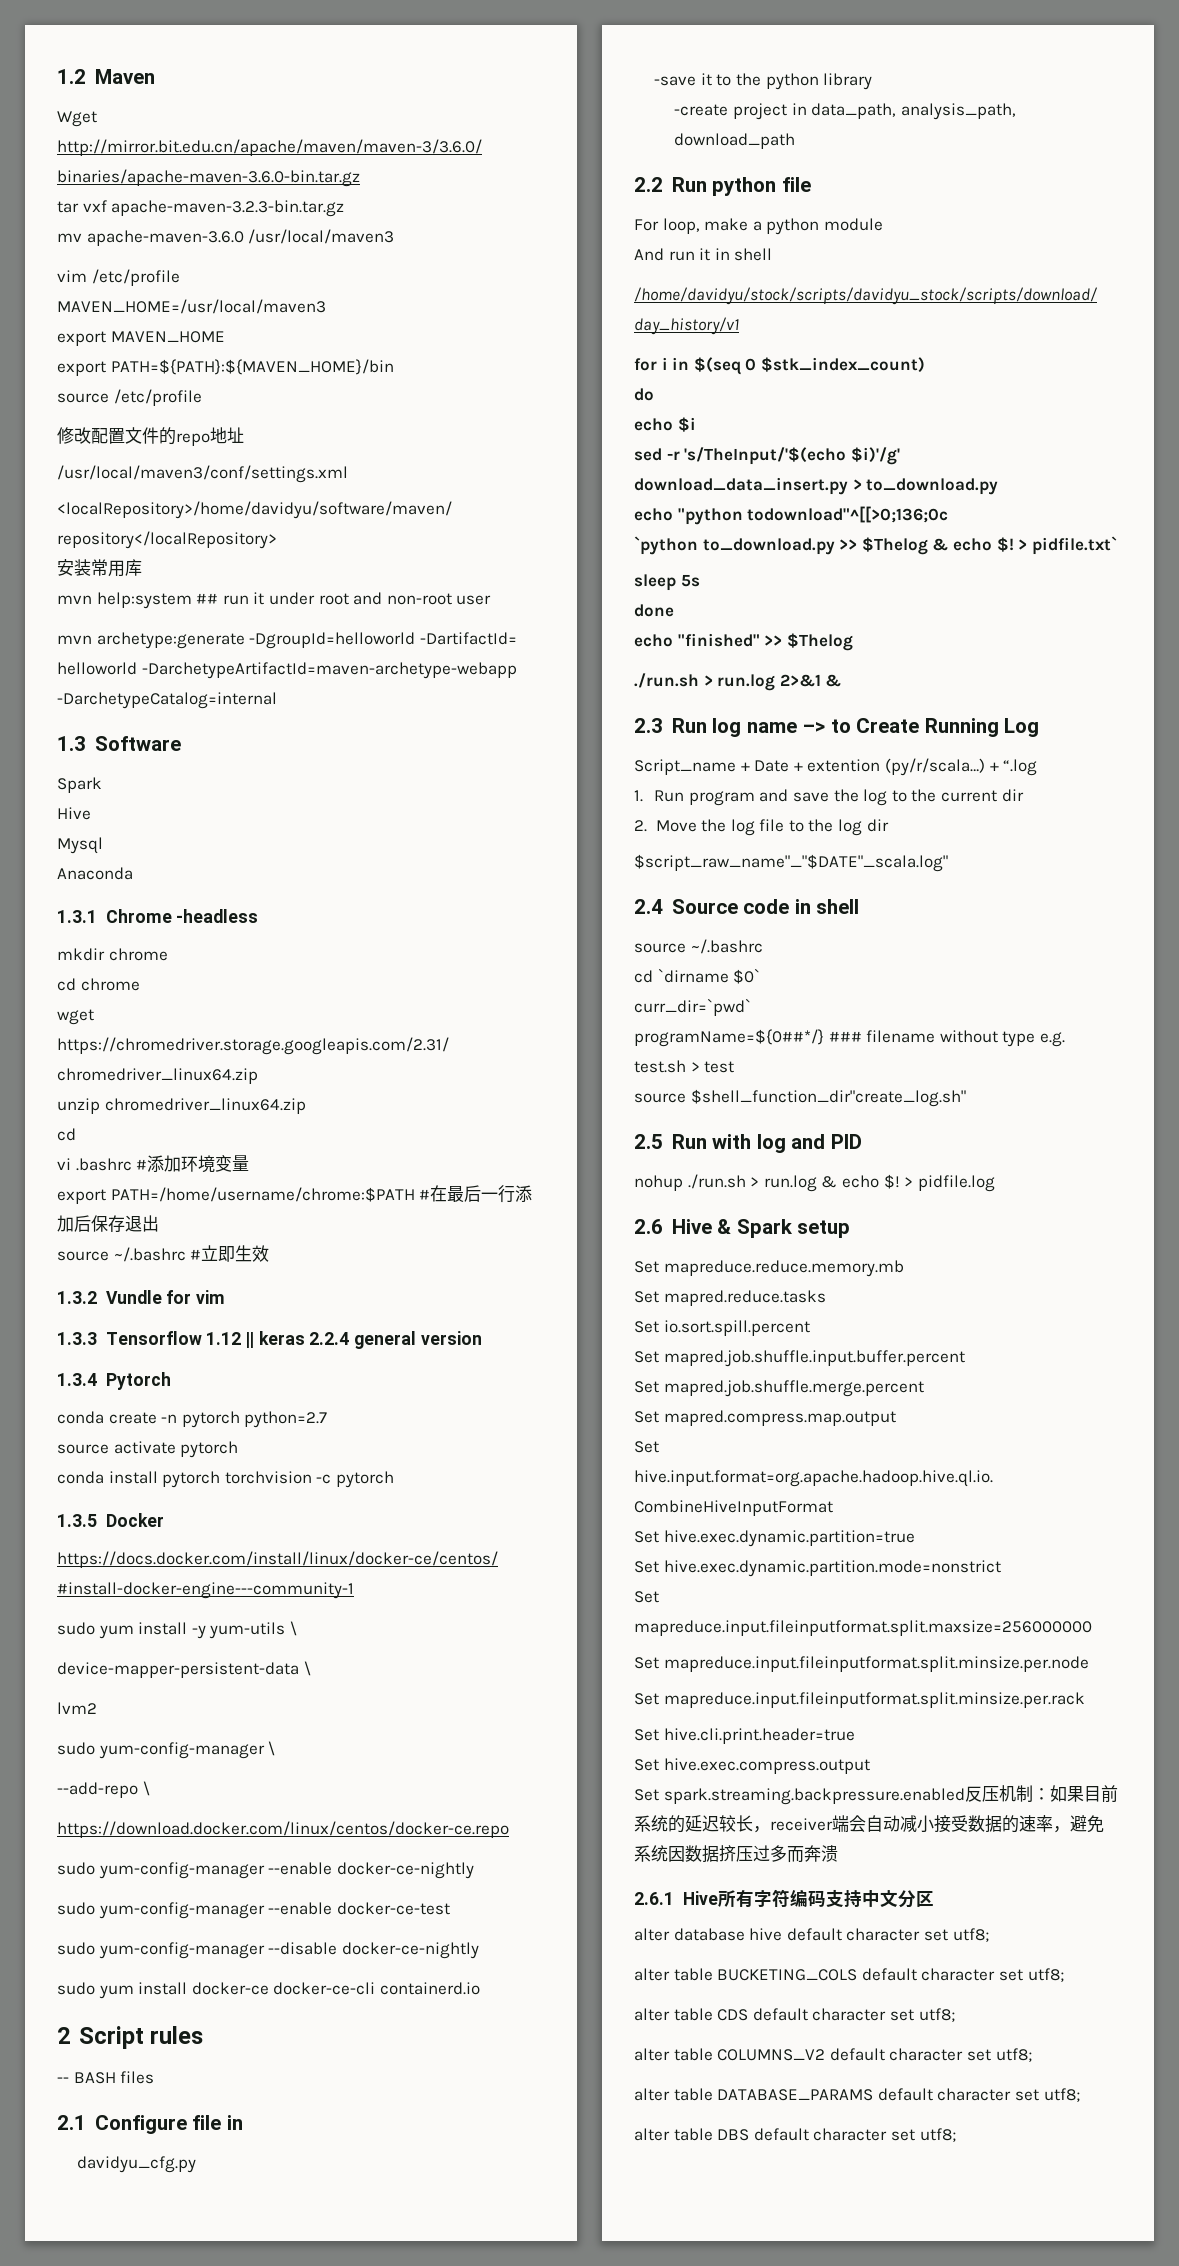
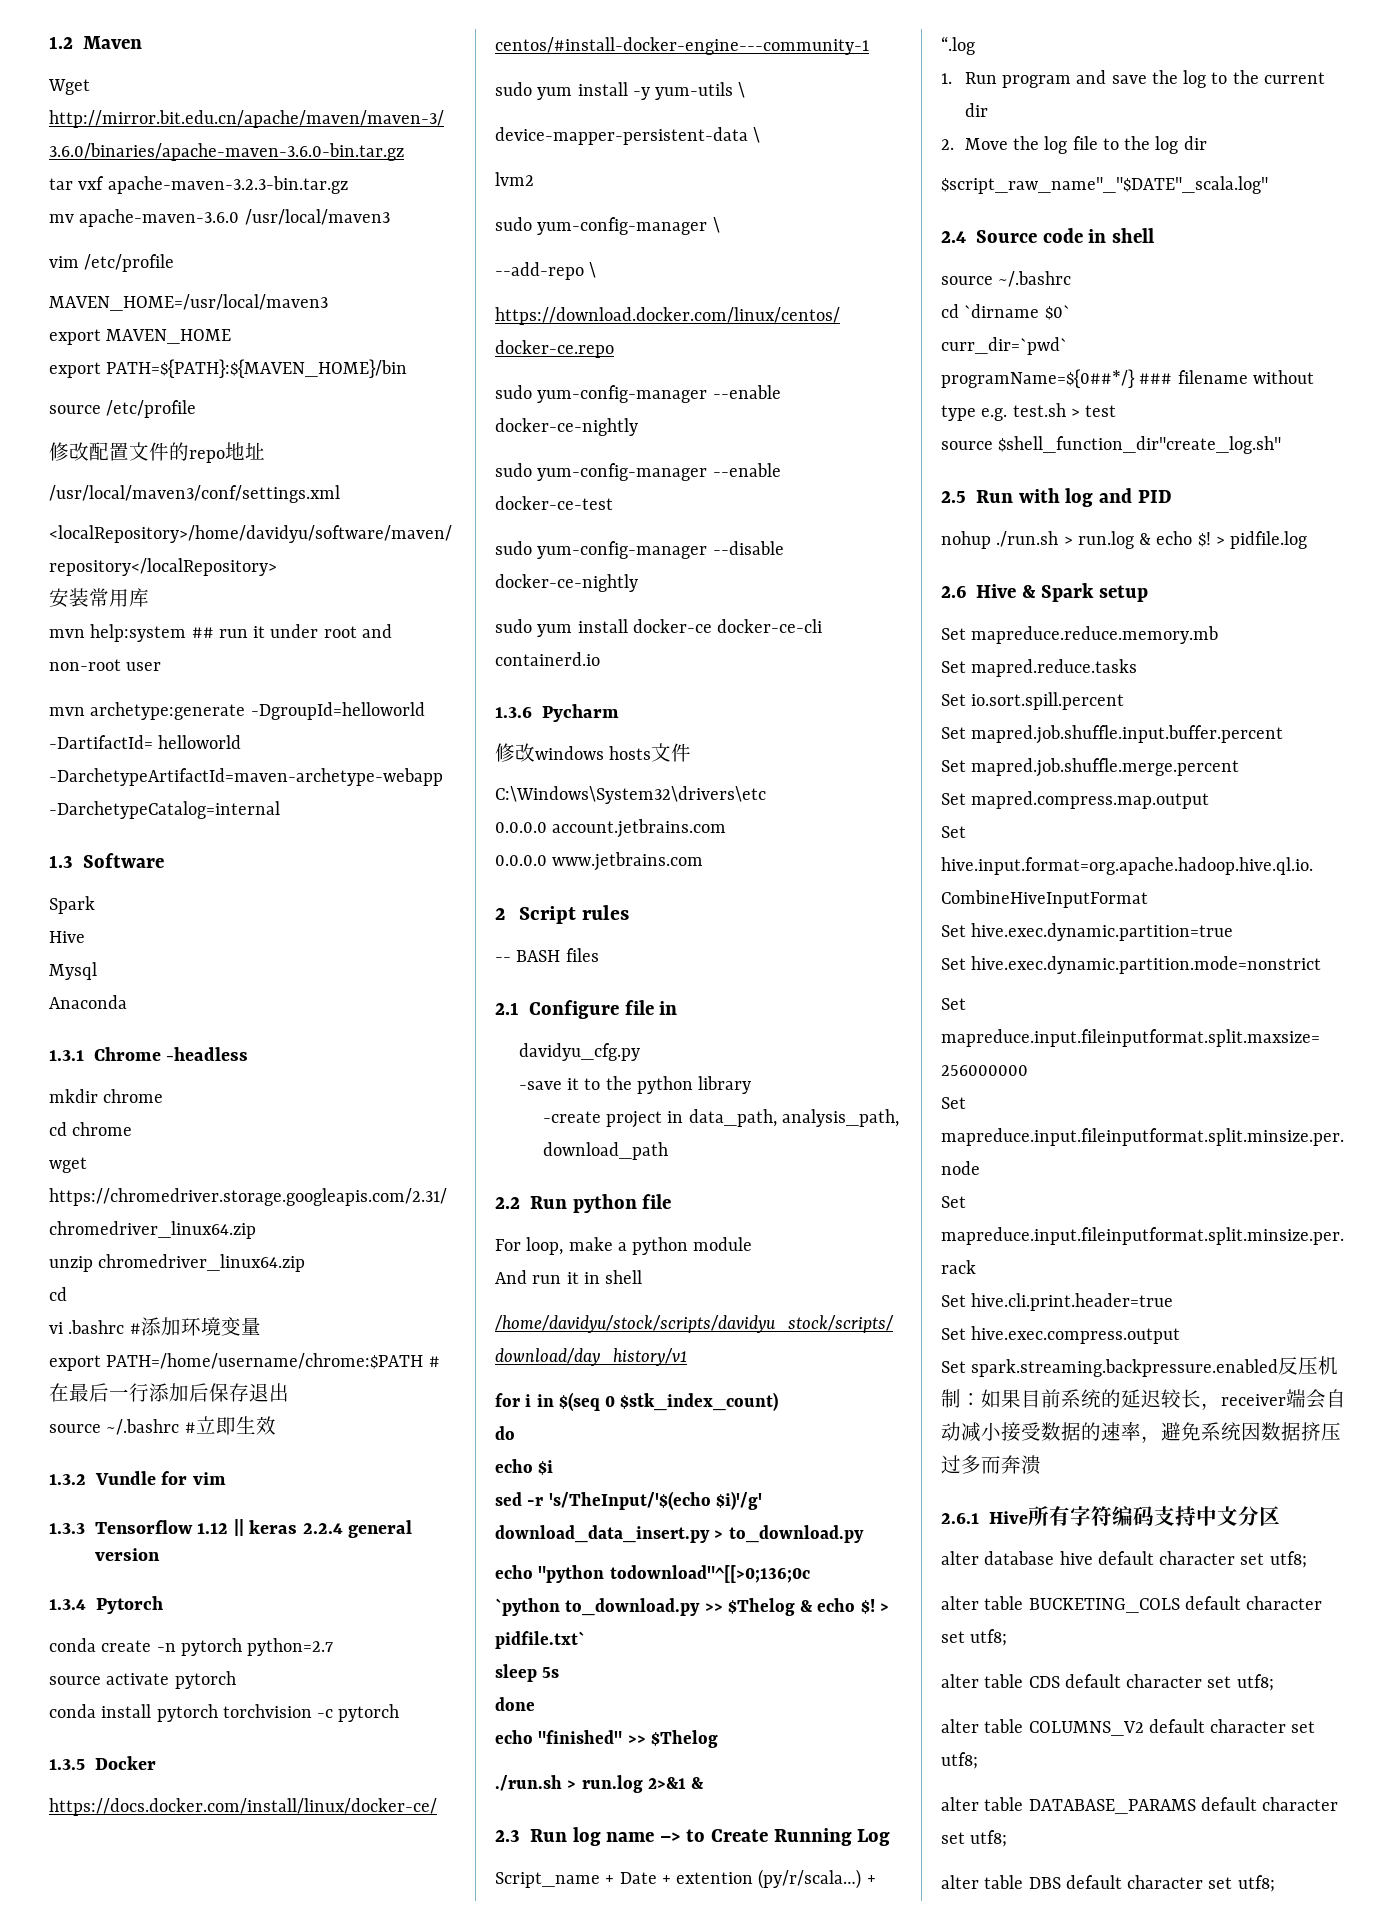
(480, 1988) none -> [495,704,619,722] [495,743,692,762] [495,786,766,804] [495,819,727,838] [495,852,704,871] // 1.3.6 Pycharm // 修改windows hosts文件 // C:\Windows\System32\drivers\etc // 0.0.0.0 account.jetbrains.com // 0.0.0.0 www.jetbrains.com

